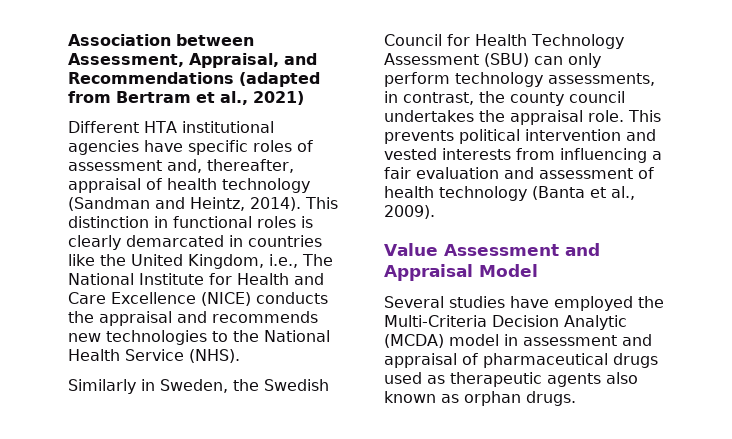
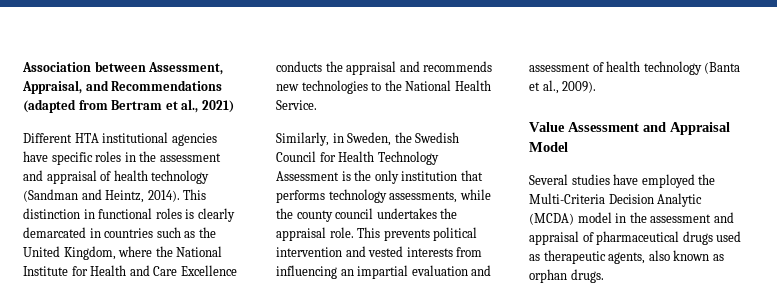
[297,140,313,152] [68,159,294,173] of assessment and, thereafter, -> [124,151,221,162] [23,170,43,181] in the assessment and
[68,254,95,266] like -> [156,227,196,238] such as
[269,254,333,268] i.e., The -> [118,246,173,257] where the
[201,292,251,306] (NICE) -> (237, 270) none
[125,349,240,363] [68,379,136,394] Service (NHS). // Similarly -> [276,100,317,110] [276,132,329,146] Service. // Similarly,
[484,53,601,68] [384,72,655,87] [384,91,474,105] (SBU) can only perform technology assessments, in contrast, -> [341,170,483,184] [276,189,491,203] is the only institution that performs technology assessments, while
[652,151,662,160] [384,167,411,179] a fair -> [340,265,409,279] an impartial
(518, 340) none -> [629,212,647,223] the
[547,373,601,387] agents -> [608,252,646,264] agents,

